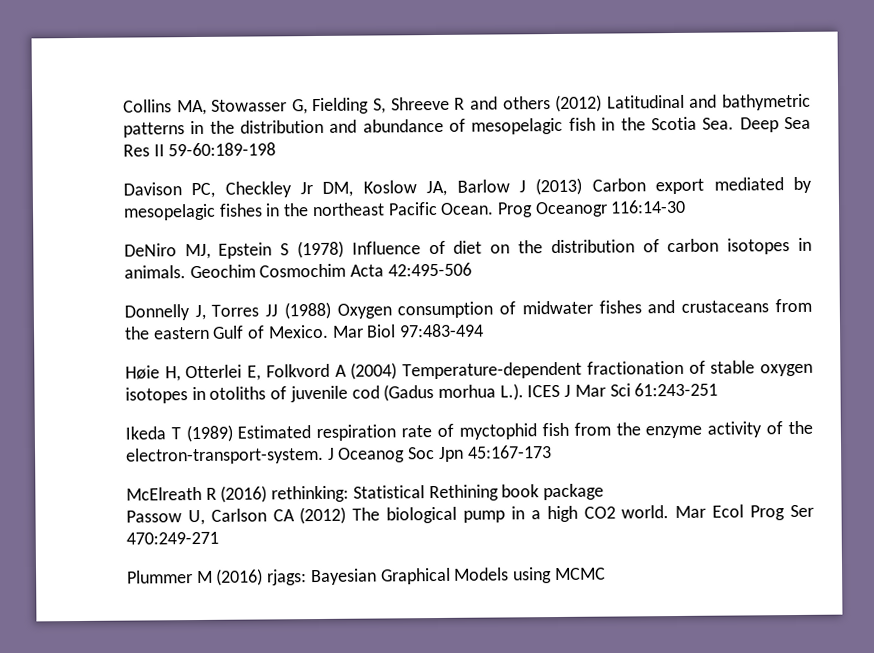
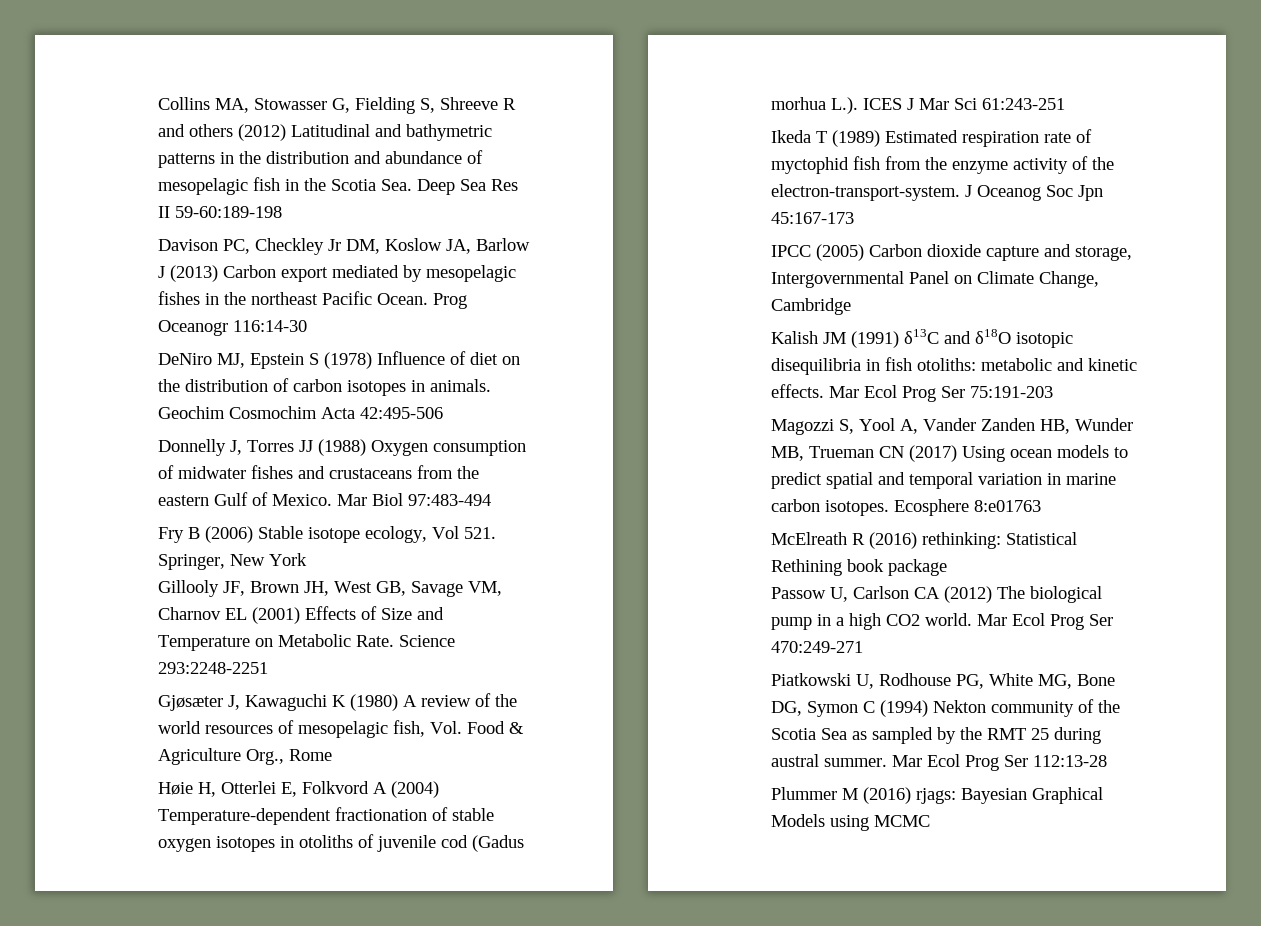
(484, 330) none -> [157,526,496,543] [157,553,307,570] [157,580,502,597] [157,606,444,624] [157,634,455,651] [157,662,268,674] [157,693,517,711] [157,720,524,738] [157,748,332,765] // Fry B (2006) Stable isotope ecology, Vol 521. Springer, New York // Gillooly JF, Brown JH, West GB, Savage VM, Charnov EL (2001) Effects of Size and Temperature on Metabolic Rate. Science 293:2248-2251 // Gjøsæter J, Kawaguchi K (1980) A review of the world resources of mesopelagic fish, Vol. Food & Agriculture Org., Rome
(552, 452) none -> [770,244,1132,261] [770,271,1099,288] [770,298,851,315] [770,329,1073,348] [770,357,1137,375] [770,384,1053,402] [770,418,1133,435] [770,445,1128,462] [770,472,1116,489] [770,499,1041,516] // IPCC (2005) Carbon dioxide capture and storage, Intergovernmental Panel on Climate Change, Cambridge // Kalish JM (1991) δ13C and δ18O isotopic disequilibria in fish otoliths: metabolic and kinetic effects. Mar Ecol Prog Ser 75:191-203 // Magozzi S, Yool A, Vander Zanden HB, Wunder MB, Trueman CN (2017) Using ocean models to predict spatial and temporal variation in marine carbon isotopes. Ecosphere 8:e01763
(219, 538) none -> [770,673,1115,689] [770,699,1120,717] [770,727,1101,744] [770,754,1107,771] // Piatkowski U, Rodhouse PG, White MG, Bone DG, Symon C (1994) Nekton community of the Scotia Sea as sampled by the RMT 25 during austral summer. Mar Ecol Prog Ser 112:13-28

